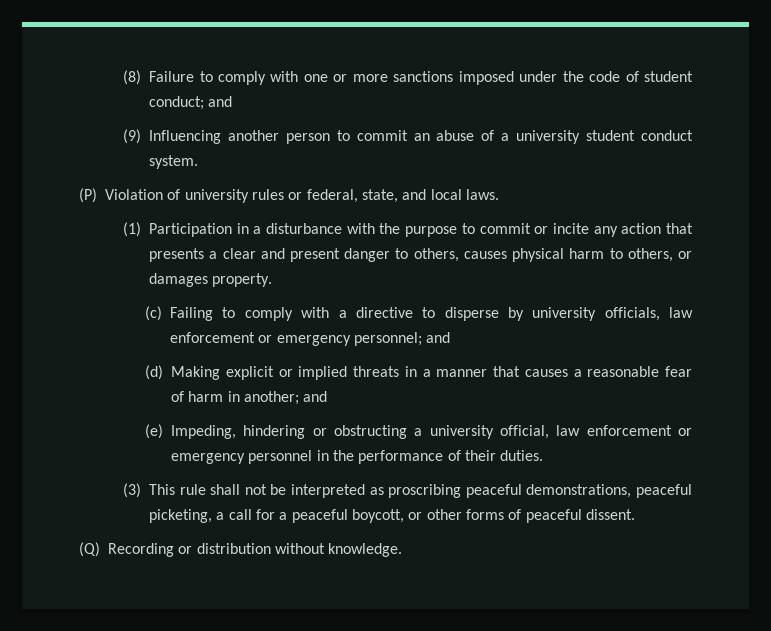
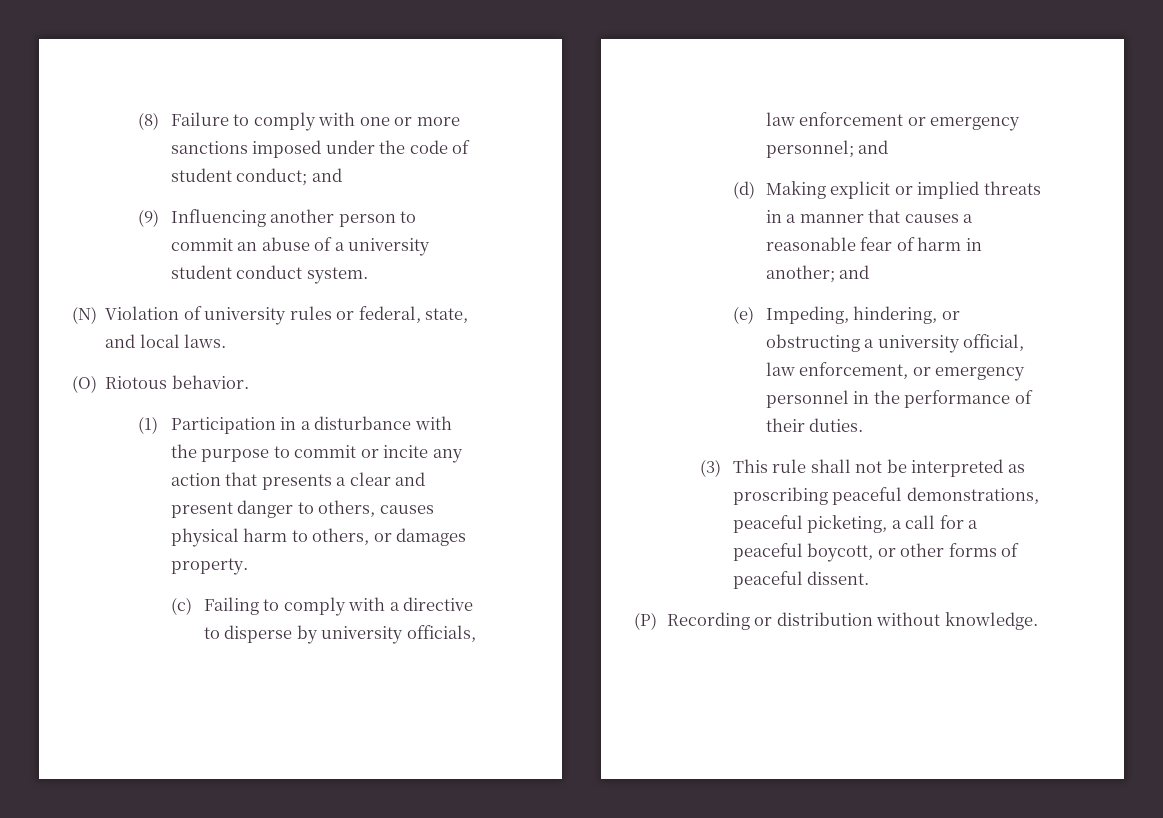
[79,188,97,203] (P) -> [72,306,97,324] (N)
(499, 194) none -> [72,375,249,393] // (O) Riotous behavior.
[243,425,306,439] hindering -> [853,306,938,324] hindering,
[586,425,672,436] enforcement -> [799,362,909,379] enforcement,
[79,542,100,557] (Q) -> [634,612,657,630] (P)

